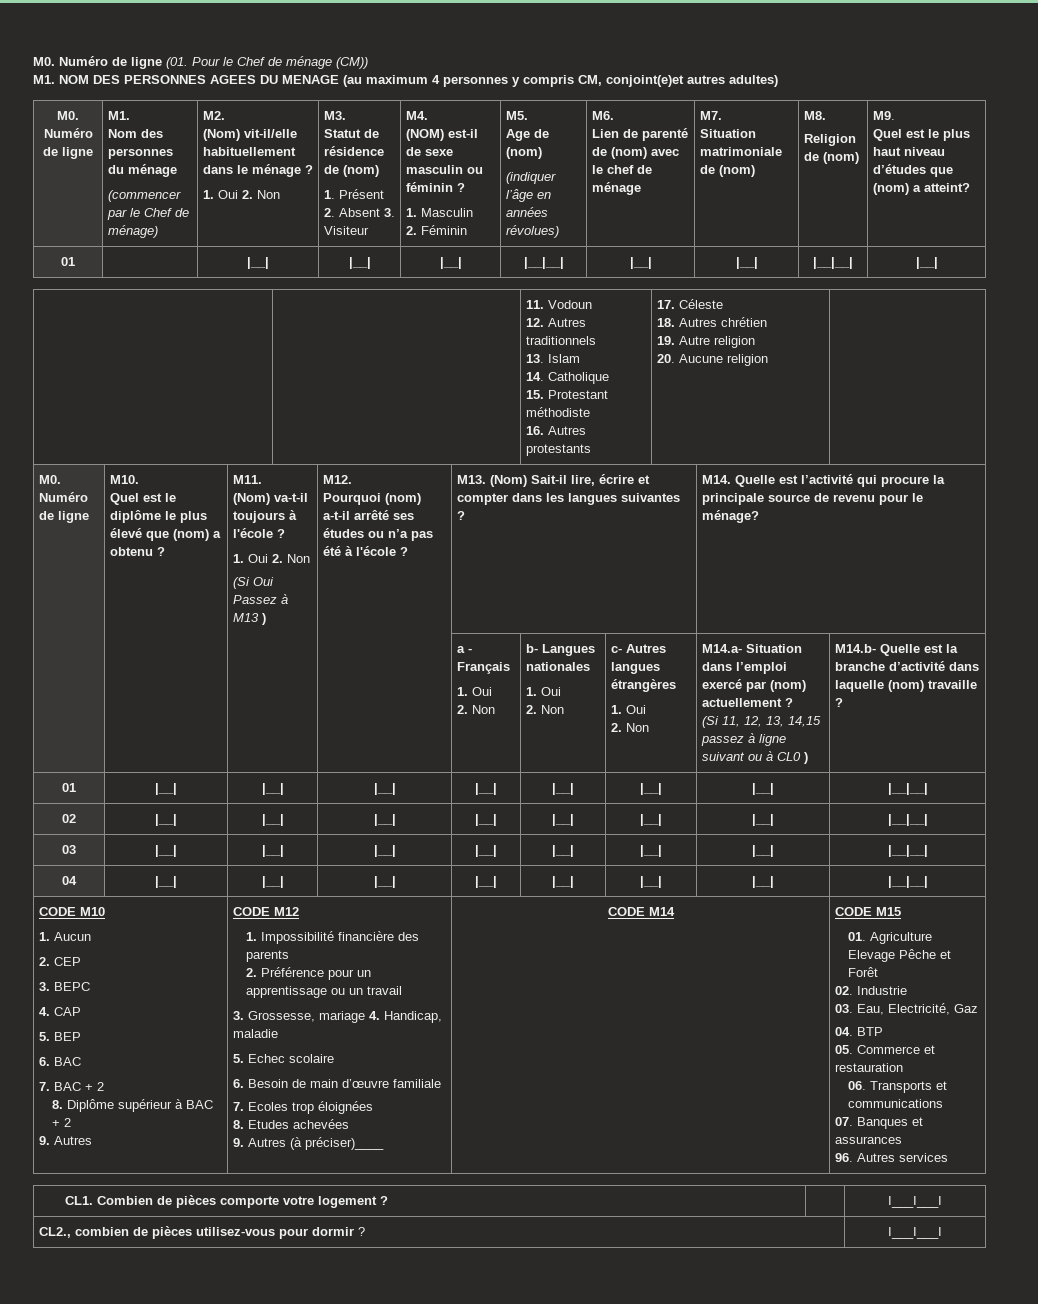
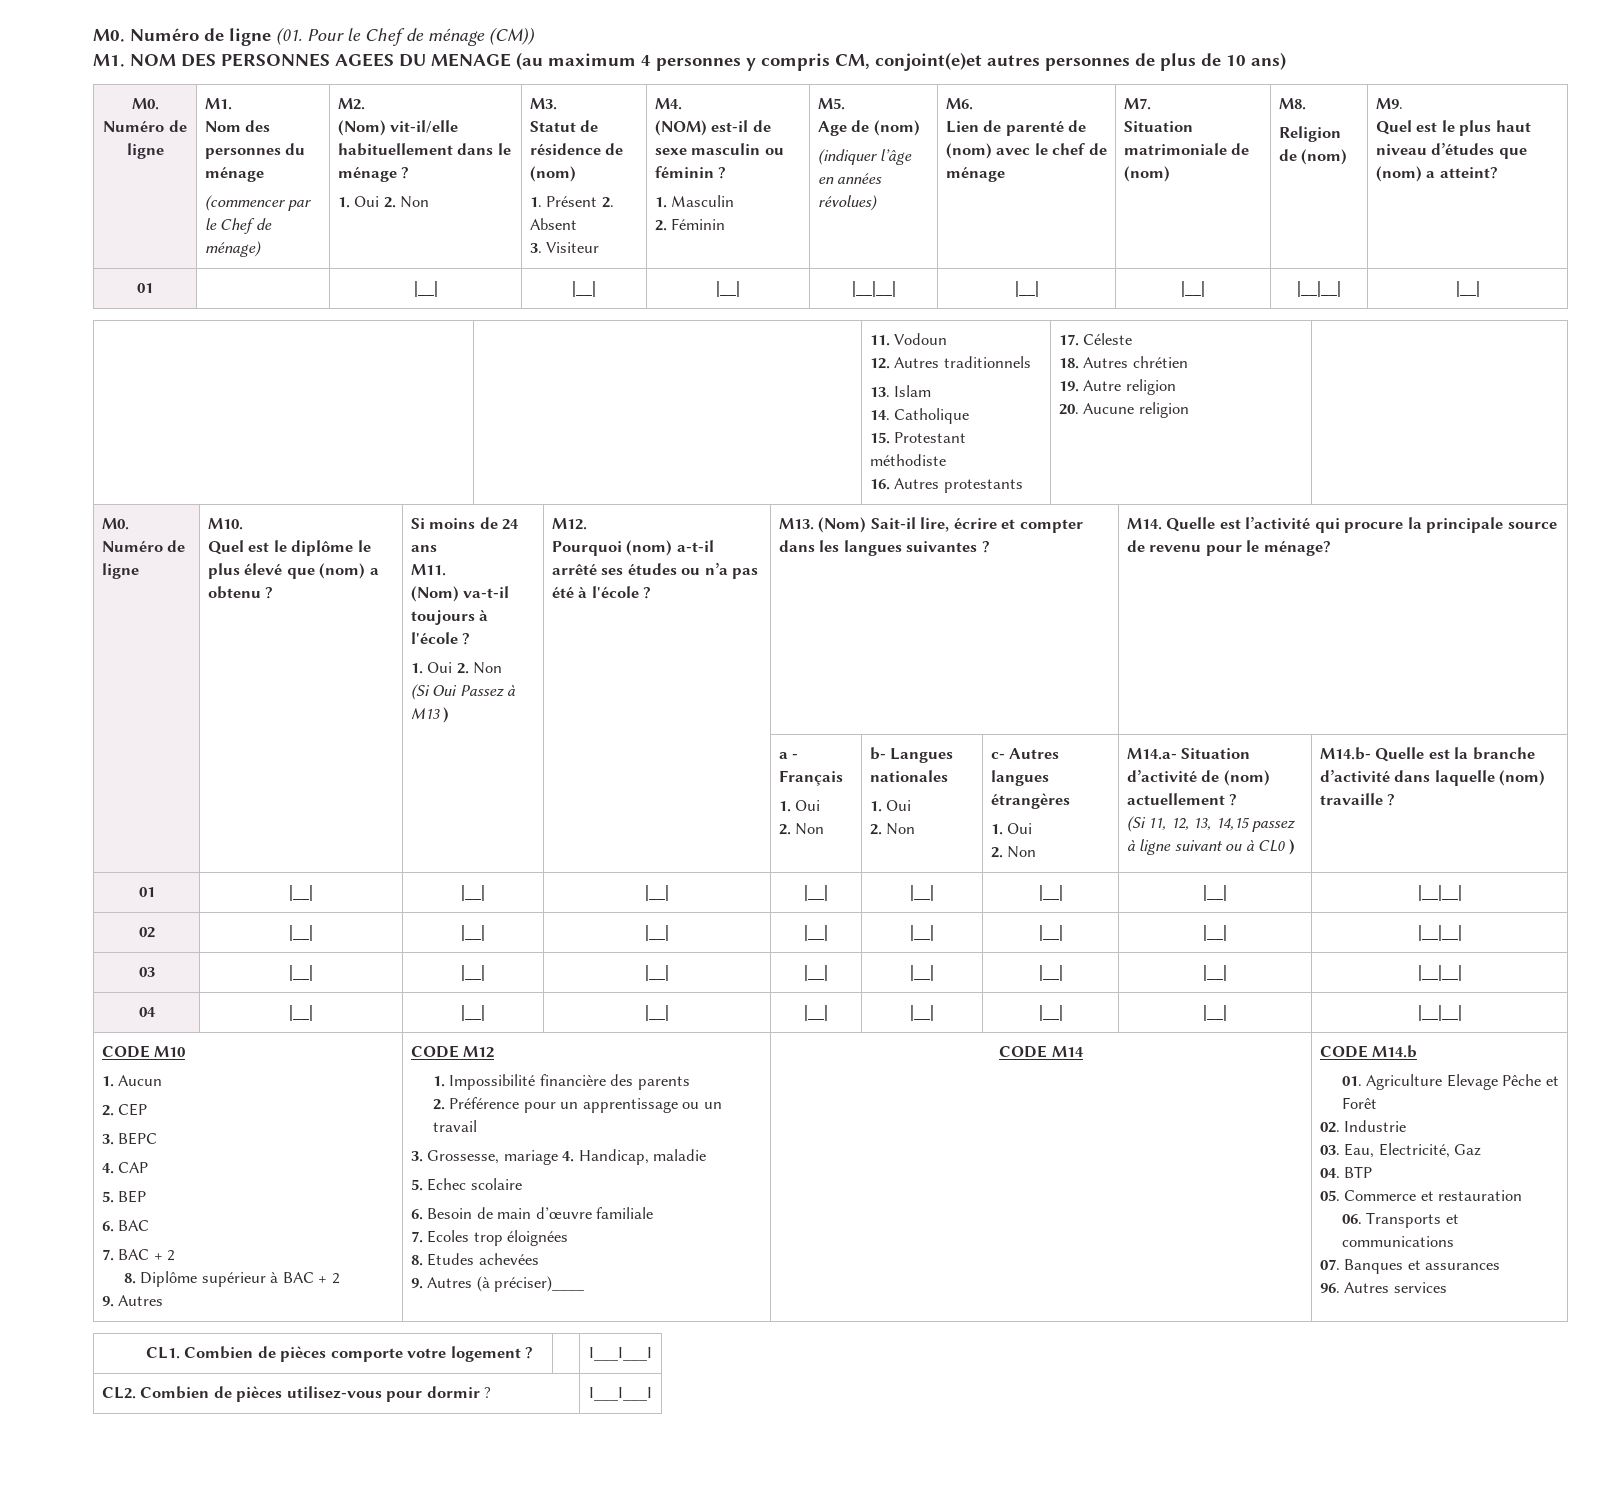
[729,75,778,87] adultes) -> [1045,52,1286,71] personnes de plus de 10 ans)
(380, 212) none -> (577, 224) //
(165, 551) none -> [410,517,520,530] [410,545,437,552] Si moins de 24 ans //
[701,662,787,674] [701,679,766,692] dans l’emploi exercé par -> [1126,769,1220,782] d’activité de
[875,907,901,916] M15 -> [1372,1045,1418,1058] M14.b
[38,1227,129,1238] CL2., combien -> [101,1386,210,1399] CL2. Combien

